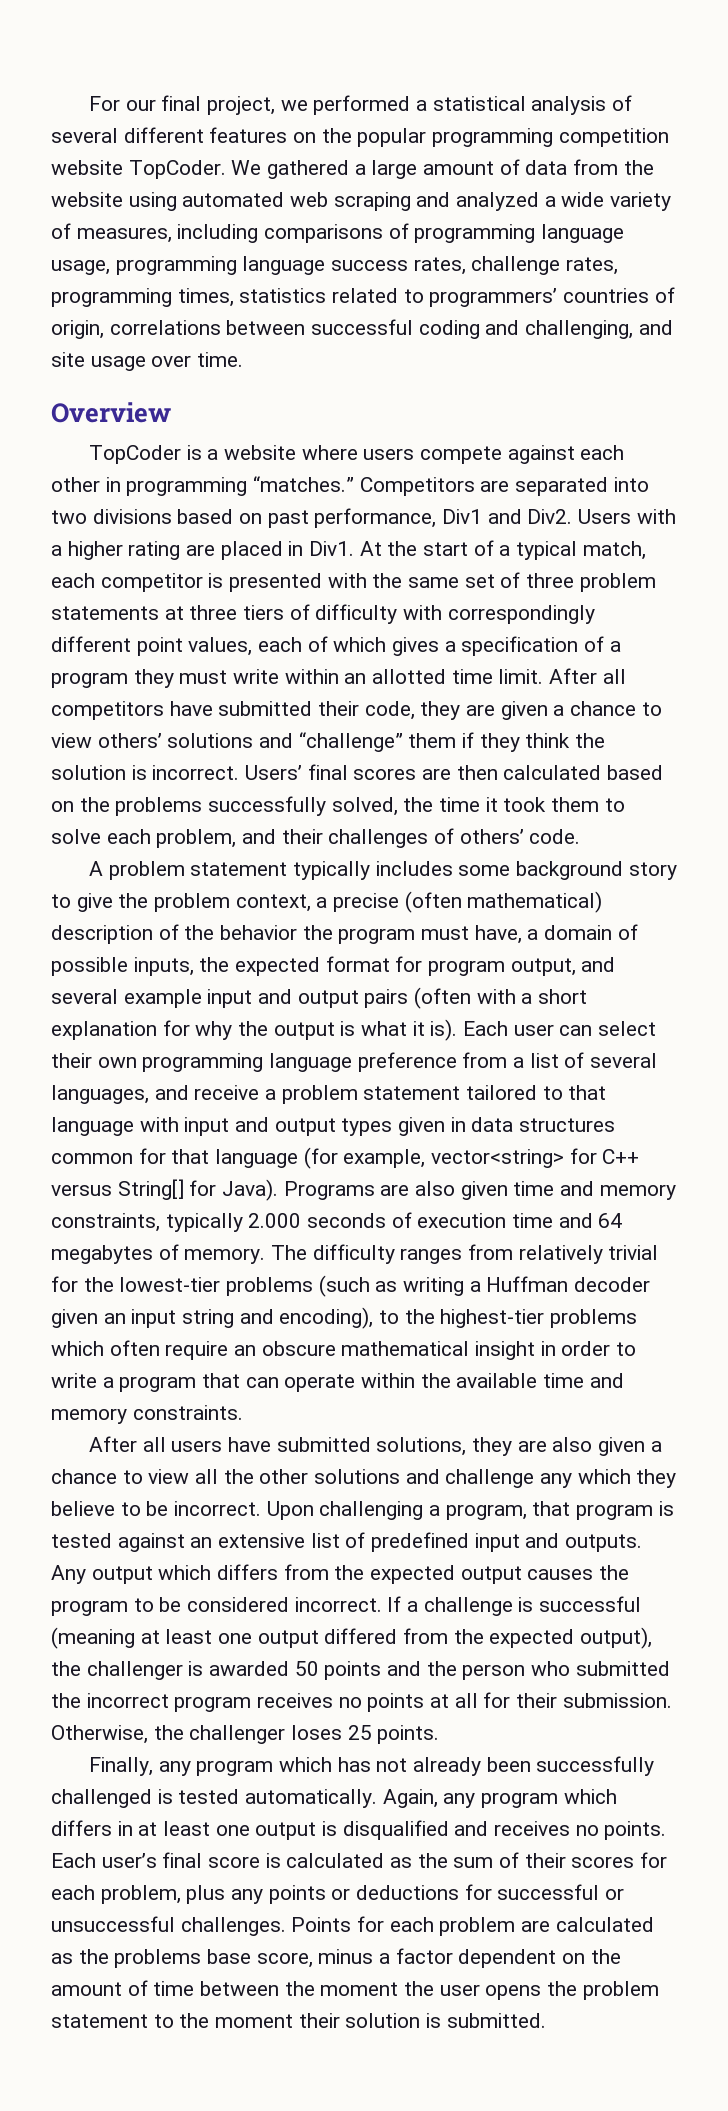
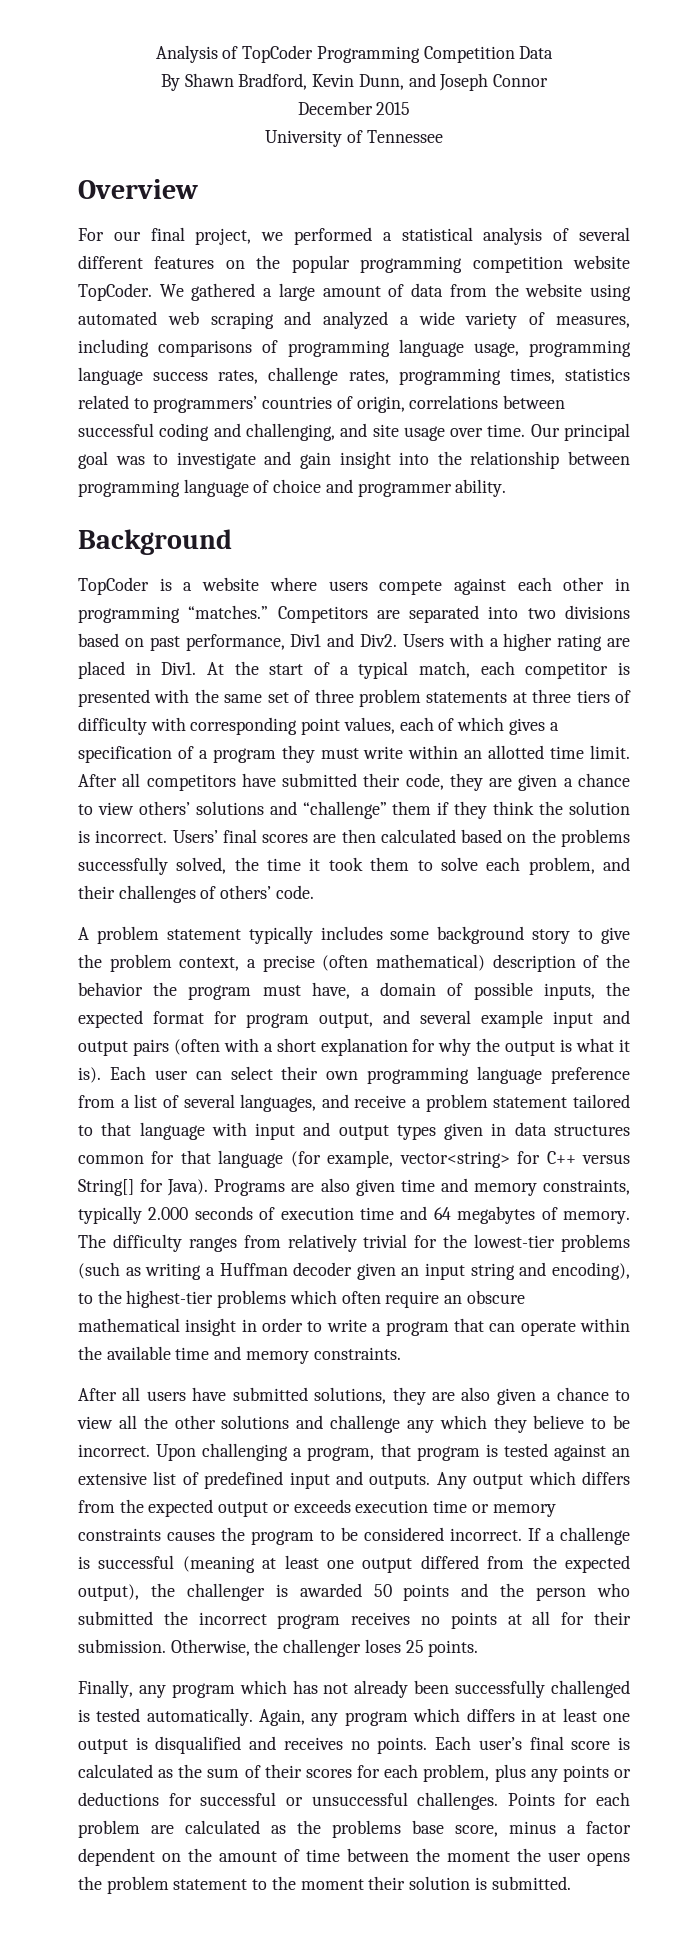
(89, 103) none -> [155,45,554,63] [160,73,549,91] [297,101,411,115] [265,130,443,147] [78,179,198,199] Analysis of TopCoder Programming Competition Data // By Shawn Bradford, Kevin Dunn, and Joseph Connor // December 2015 // University of Tennessee // Overview //
[51,402,171,423] // Overview -> [530,423,631,441] [78,451,630,469] [78,479,507,497] [78,529,232,555] Our principal goal was to investigate and gain insight into the relationship between programming language of choice and programmer ability. // Background
[447,605,595,624] [51,636,131,652] correspondingly different -> [190,717,298,735] corresponding
(522, 1575) none -> [272,1499,556,1517] [78,1528,161,1541] or exceeds execution time or memory constraints

